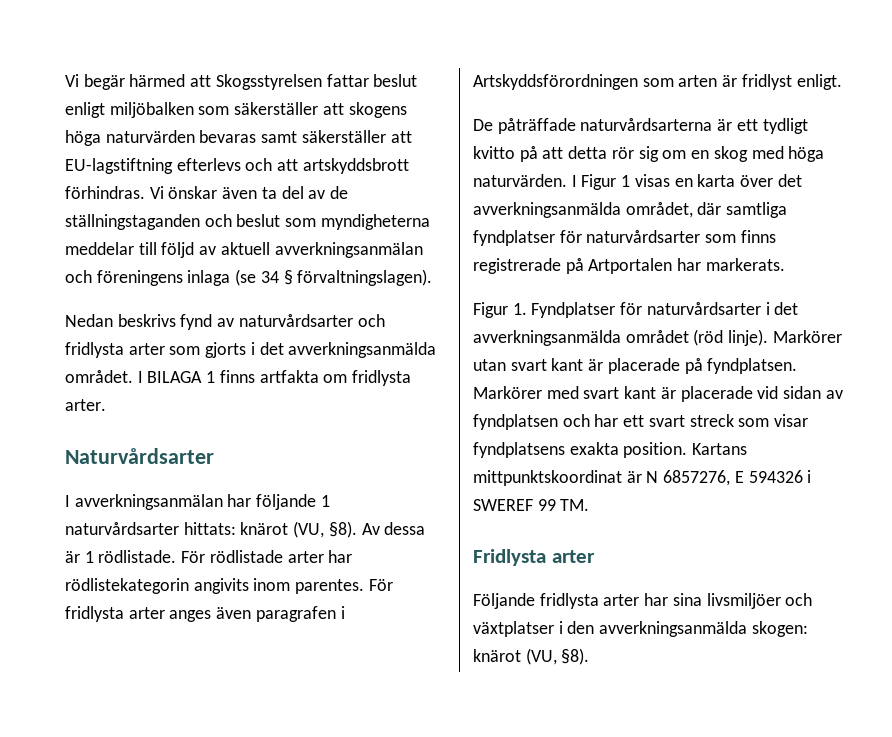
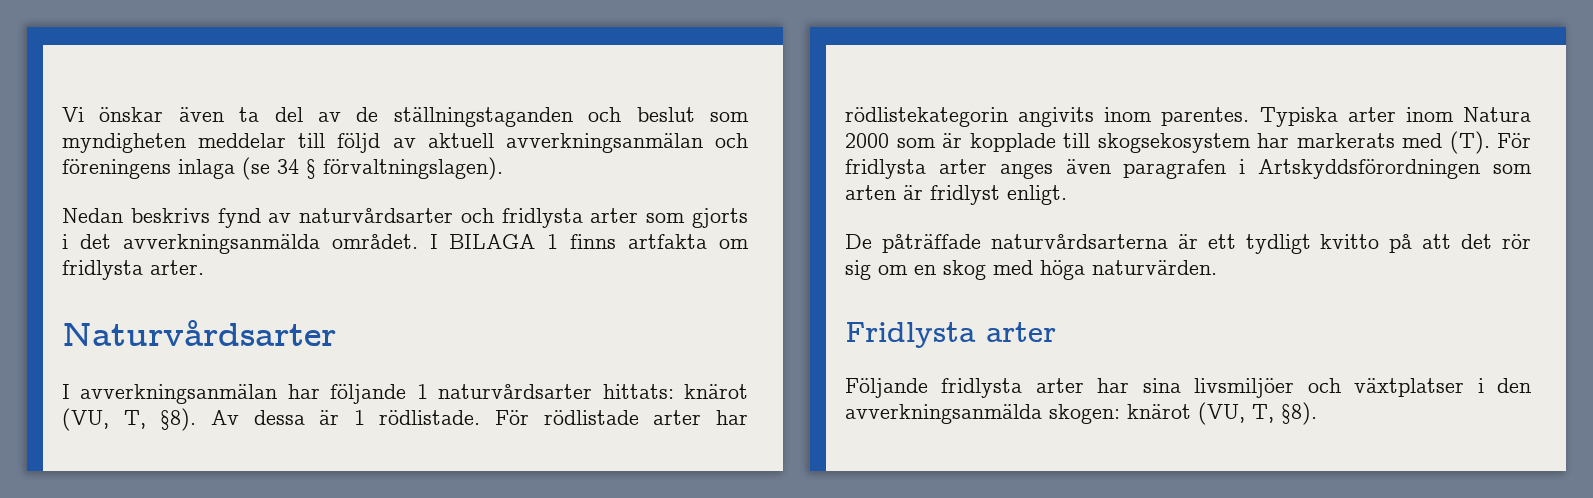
[65,74,418,90] [65,102,407,118] [65,130,412,146] [65,158,409,174] [65,186,164,199] Vi begär härmed att Skogsstyrelsen fattar beslut enligt miljöbalken som säkerställer att skogens höga naturvärden bevaras samt säkerställer att EU-lagstiftning efterlevs och att artskyddsbrott förhindras. Vi -> [62,107,84,122] Vi
[320,214,430,230] myndigheterna -> [62,133,186,153] myndigheten
(325, 529) none -> [123,410,146,429] T,
(365, 586) none -> [1259,107,1531,127] [845,131,1490,154] Typiska arter inom Natura 2000 som är kopplade till skogsekosystem har markerats med (T).
[568,146,608,159] detta -> [1461,234,1493,249] det
[571,174,802,190] [473,202,788,218] [473,230,776,246] [473,258,785,274] [473,302,799,318] [473,329,842,346] [473,358,798,374] [473,386,843,402] [473,414,809,430] [473,442,748,458] [473,470,812,486] [473,499,590,511] I Figur 1 visas en karta över det avverkningsanmälda området, där samtliga fyndplatser för naturvårdsarter som finns registrerade på Artportalen har markerats. // Figur 1. Fyndplatser för naturvårdsarter i det avverkningsanmälda området (röd linje). Markörer utan svart kant är placerade på fyndplatsen. Markörer med svart kant är placerade vid sidan av fyndplatsen och har ett svart streck som visar fyndplatsens exakta position. Kartans mittpunktskoordinat är N 6857276, E 594326 i SWEREF 99 TM. -> (1217, 267) none
(557, 656) none -> [1252,404,1274,423] T,

